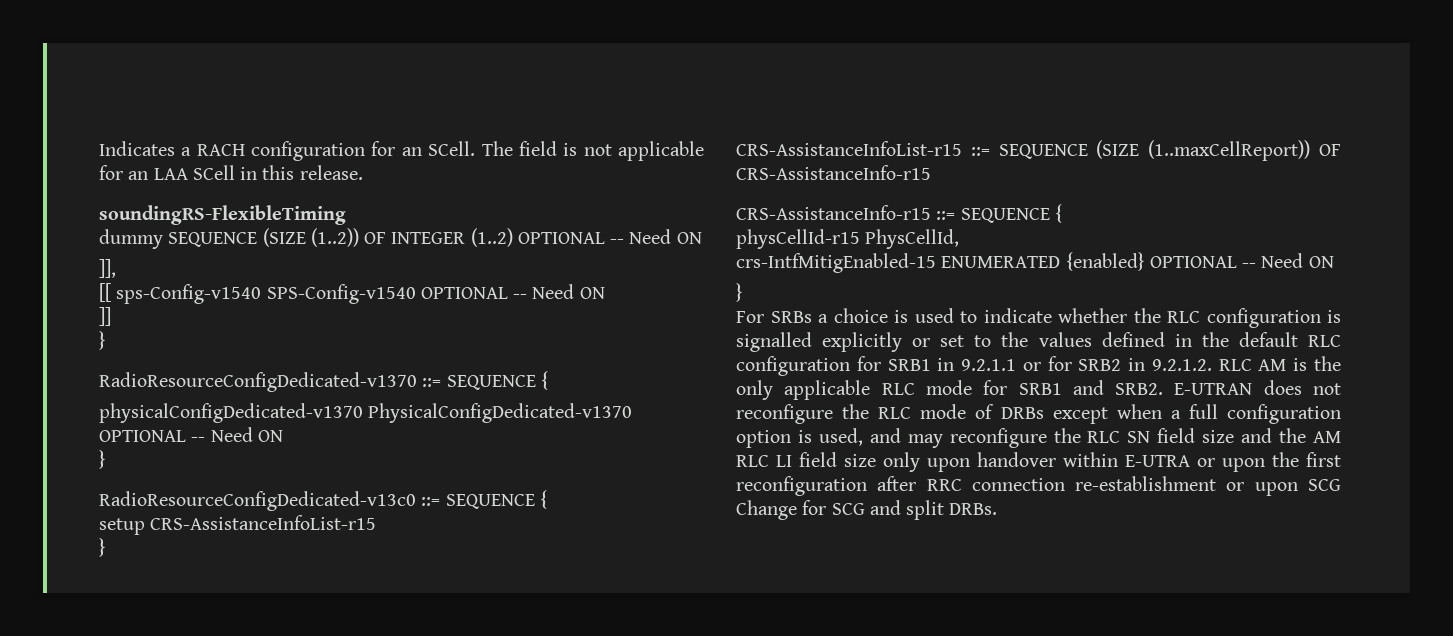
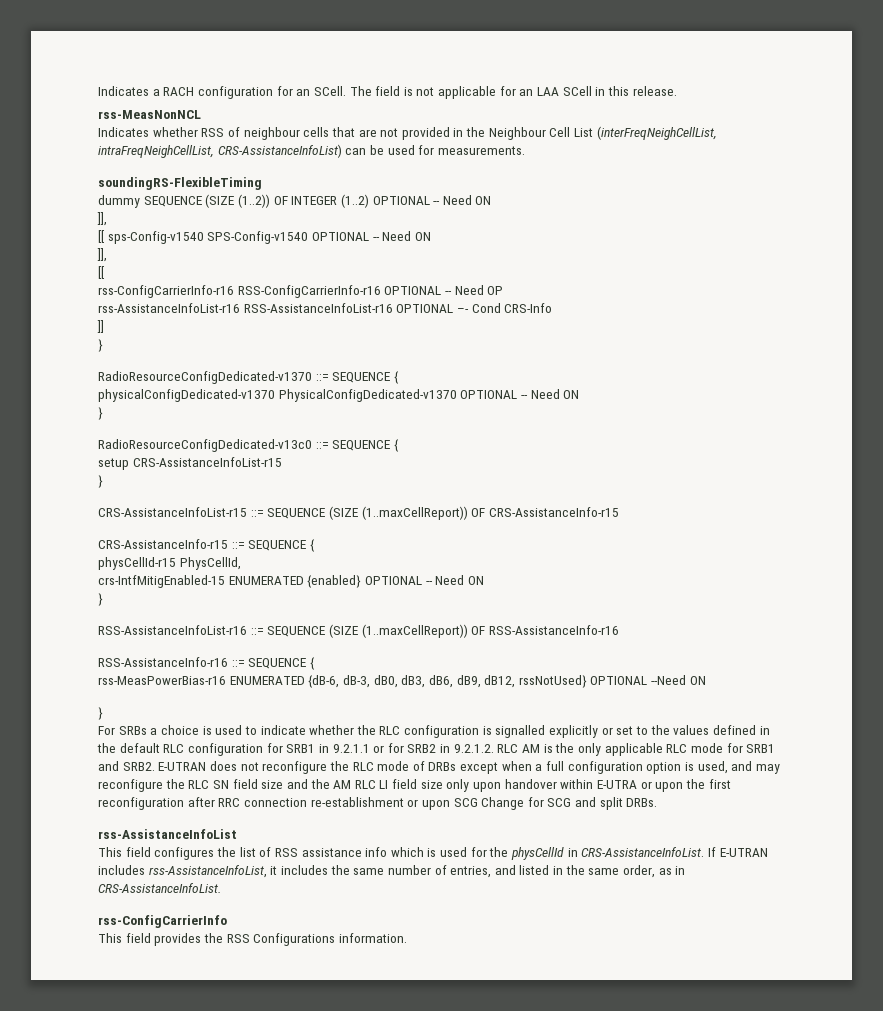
(363, 172) none -> [98,110,201,119] [98,126,717,140] [98,144,525,158] // rss-MeasNonNCL // Indicates whether RSS of neighbour cells that are not provided in the Neighbour Cell List (interFreqNeighCellList, intraFreqNeighCellList, CRS-AssistanceInfoList) can be used for measurements.
(605, 293) none -> [97,248,107,262] [98,266,105,279] [98,285,504,298] [98,303,553,313] // ]], // [[ // rss-ConfigCarrierInfo-r16 RSS-ConfigCarrierInfo-r16 OPTIONAL -- Need OP // rss-AssistanceInfoList-r16 RSS-AssistanceInfoList-r16 OPTIONAL –- Cond CRS-Info
(743, 292) none -> [98,624,619,638] [98,657,315,670] [98,675,706,688] [98,707,103,720] // RSS-AssistanceInfoList-r16 ::= SEQUENCE (SIZE (1..maxCellReport)) OF RSS-AssistanceInfo-r16 // RSS-AssistanceInfo-r16 ::= SEQUENCE { // rss-MeasPowerBias-r16 ENUMERATED {dB-6, dB-3, dB0, dB3, dB6, dB9, dB12, rssNotUsed} OPTIONAL --Need ON // }
(998, 509) none -> [98,829,237,839] [98,847,768,860] [98,865,686,878] [98,883,221,893] [98,915,227,928] [98,933,407,946] // rss-AssistanceInfoList // This field configures the list of RSS assistance info which is used for the physCellId in CRS-AssistanceInfoList. If E-UTRAN includes rss-AssistanceInfoList, it includes the same number of entries, and listed in the same order, as in CRS-AssistanceInfoList. // rss-ConfigCarrierInfo // This field provides the RSS Configurations information.

